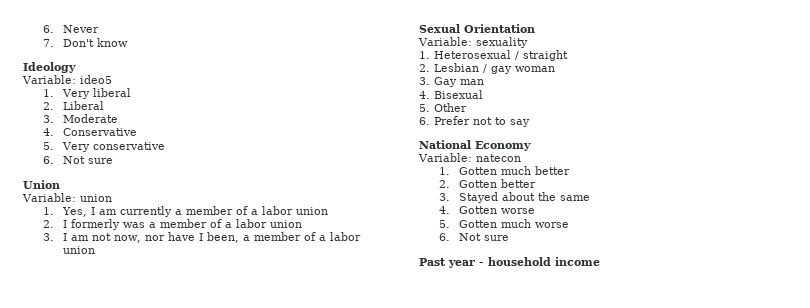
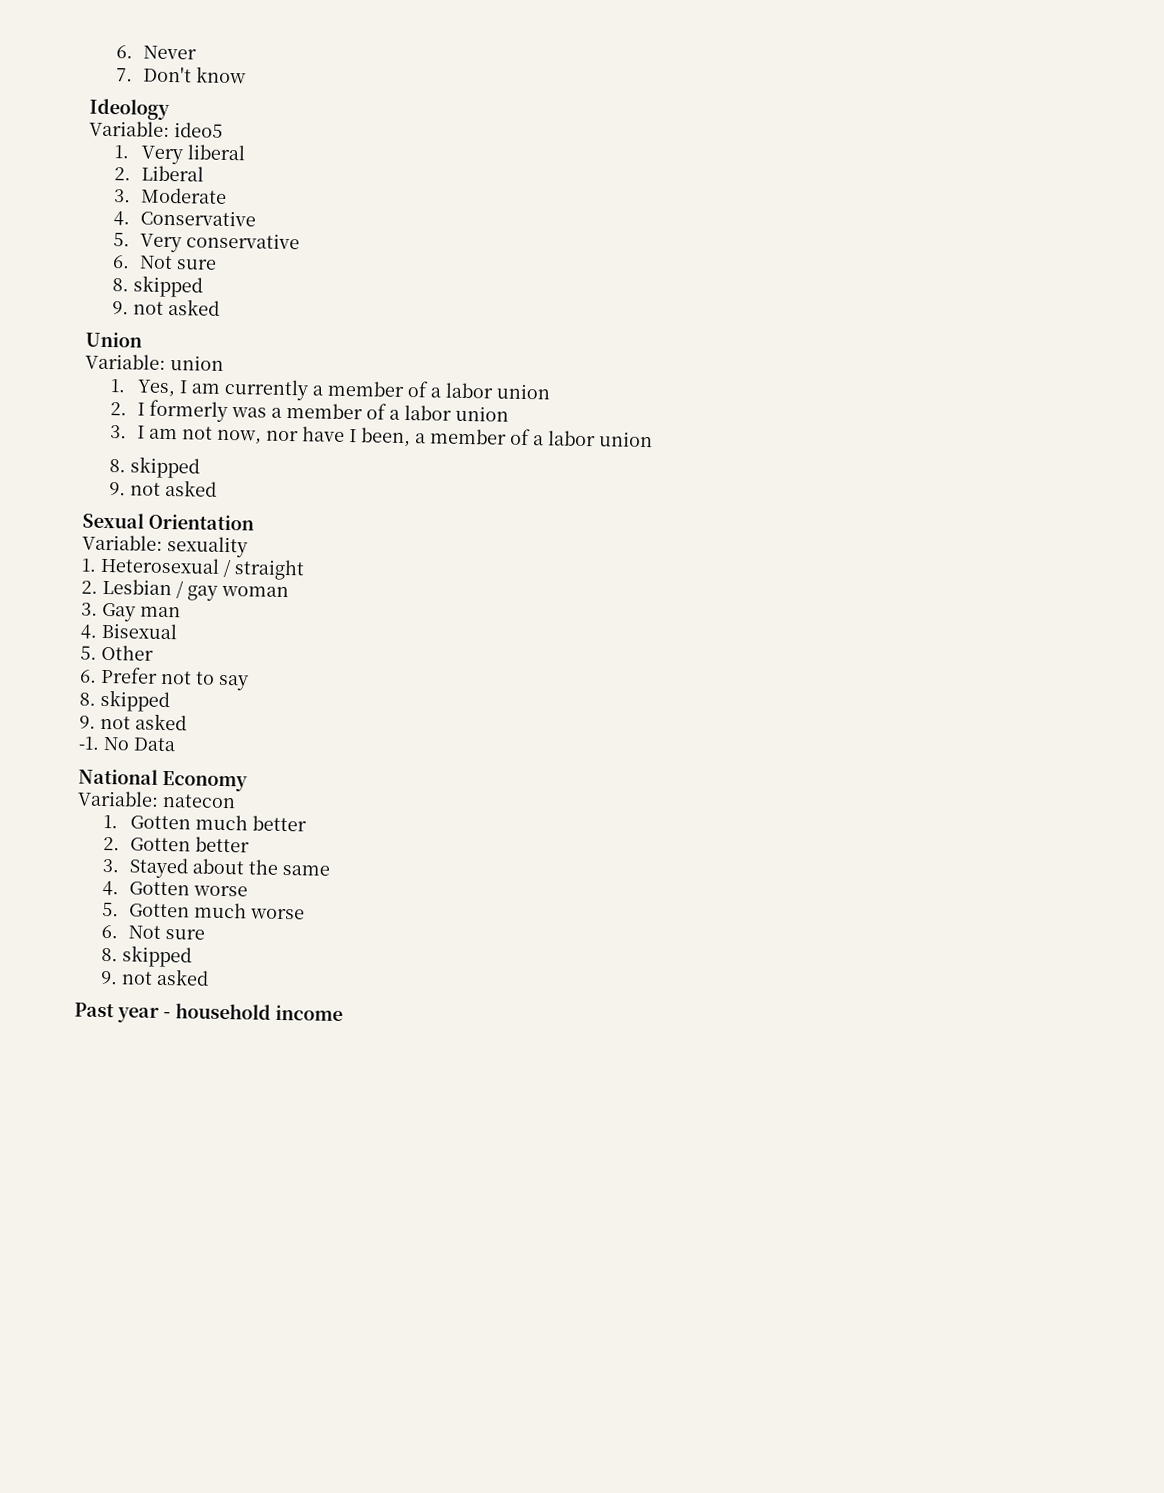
(114, 161) none -> [112,275,204,298] [112,299,221,316] // 8. skipped // 9. not asked
(96, 250) none -> [109,456,201,479] [109,479,218,497] // 8. skipped // 9. not asked
(530, 123) none -> [79,689,170,713] [79,713,187,731] [78,736,176,752] // 8. skipped // 9. not asked // -1. No Data
(510, 238) none -> [101,945,193,968] [100,968,210,986] // 8. skipped // 9. not asked

